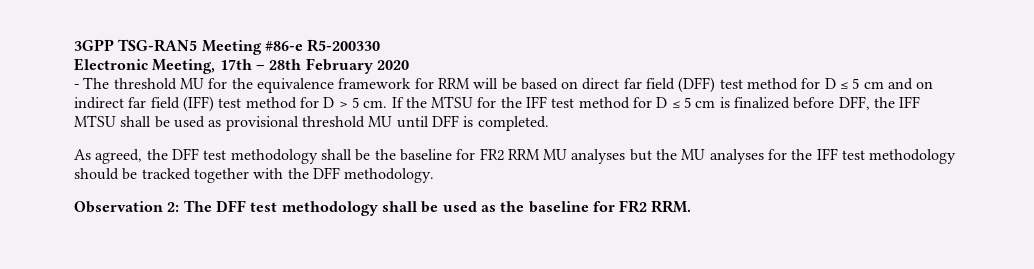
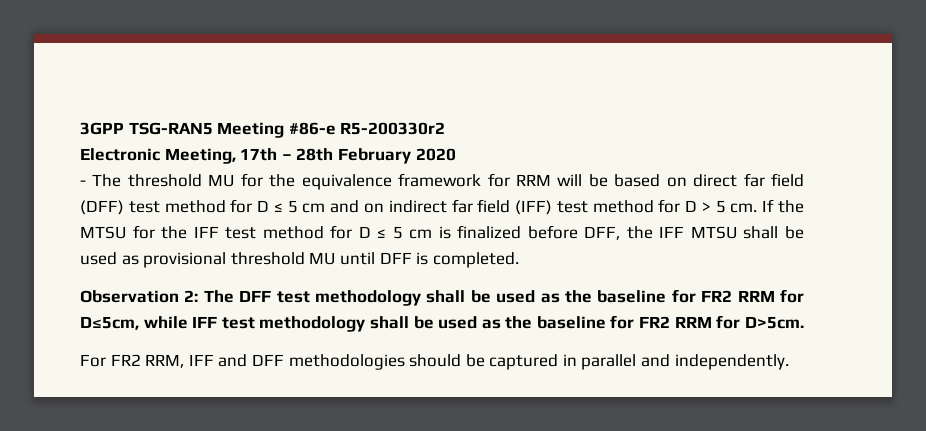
[307,39,381,52] R5-200330 -> [340,122,446,135] R5-200330r2
[74,148,957,164] [74,167,435,183] // As agreed, the DFF test methodology shall be the baseline for FR2 RRM MU analyses but the MU analyses for the IFF test methodology should be tracked together with the DFF methodology. -> (519, 260) none
[651,200,692,213] RRM. -> [737,289,804,303] [80,315,804,332] [80,354,789,370] RRM for D≤5cm, while IFF test methodology shall be used as the baseline for FR2 RRM for D>5cm. // For FR2 RRM, IFF and DFF methodologies should be captured in parallel and independently.

